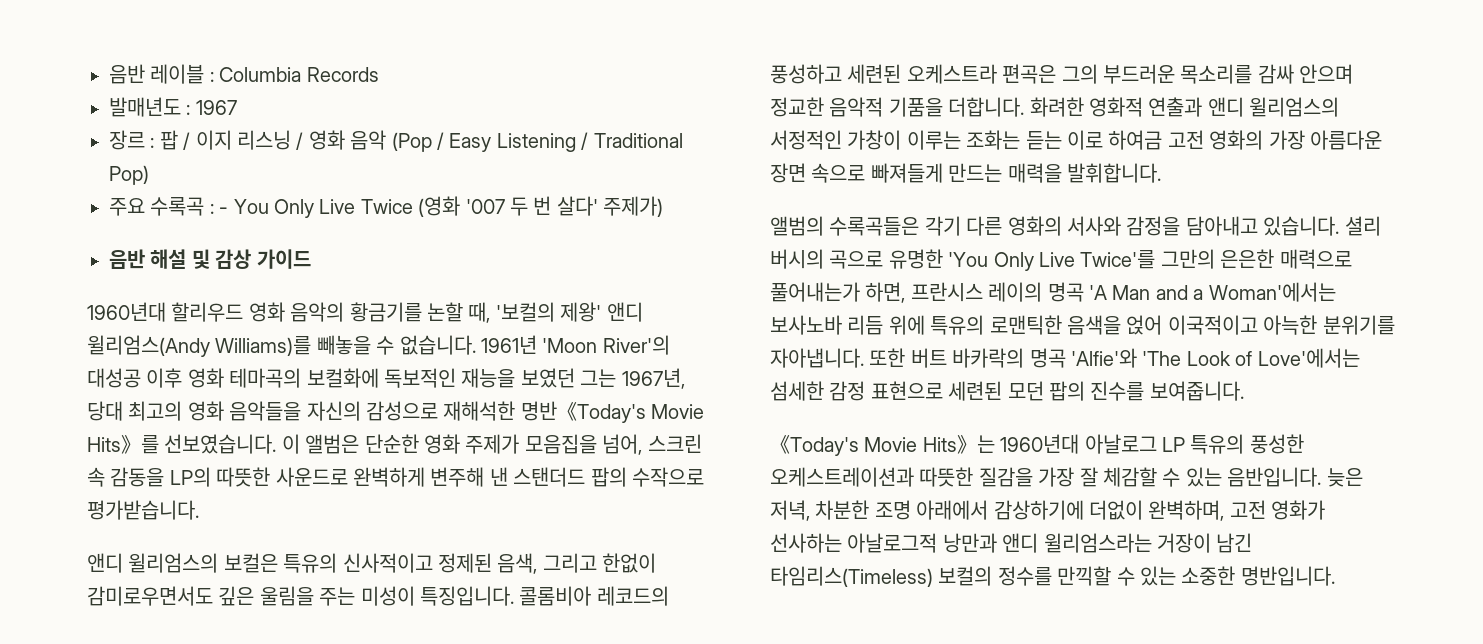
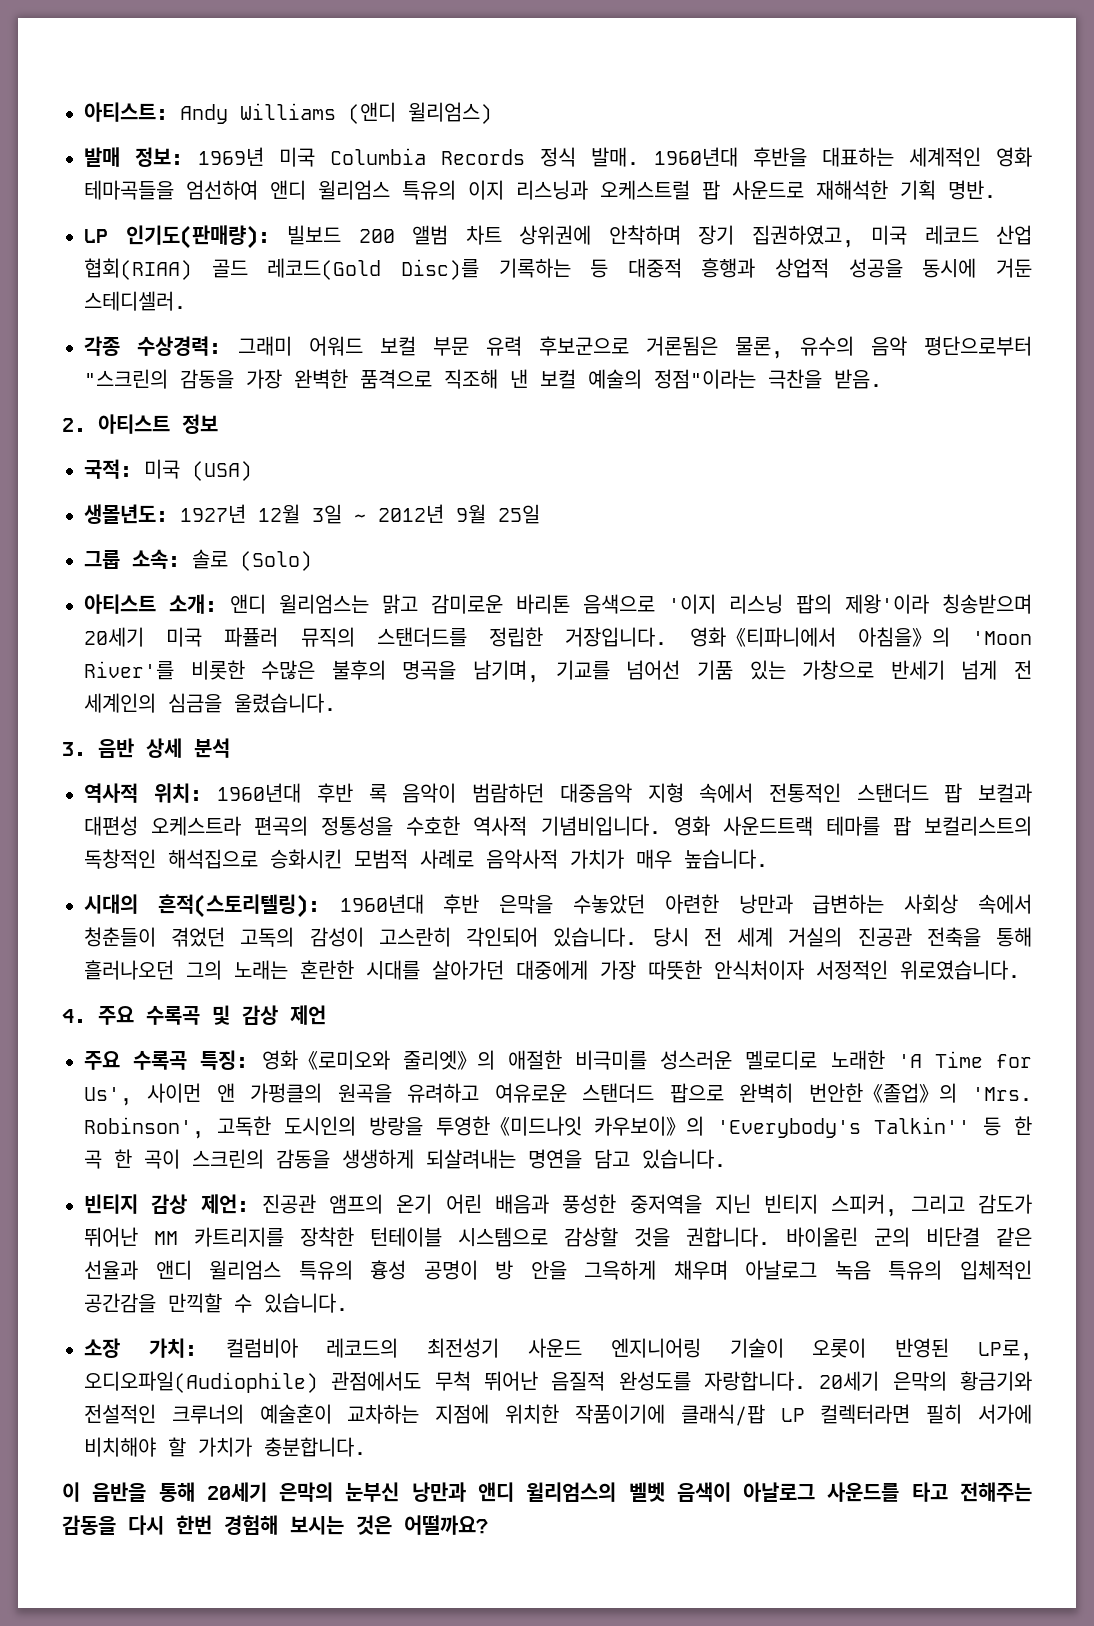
[109,64,379,84] [109,97,237,117] [109,130,683,152] [109,165,149,185] [109,196,664,218] [109,249,311,269] [87,302,643,323] [87,335,670,357] [87,368,685,389] [87,401,705,423] [87,434,702,455] [87,467,704,487] [87,500,199,520] [87,553,657,574] [87,586,669,606] [770,64,1354,84] [770,97,1340,117] [770,130,1382,150] [770,163,1161,183] [770,216,1381,236] [770,249,1352,271] [770,282,1336,303] [770,315,1395,335] [770,348,1360,368] [770,381,1244,401] [770,434,1304,456] [770,467,1363,487] [770,500,1326,521] [770,533,1253,553] [770,566,1335,587] 음반 레이블 : Columbia Records // 발매년도 : 1967 // 장르 : 팝 / 이지 리스닝 / 영화 음악 (Pop / Easy Listening / Traditional Pop) // 주요 수록곡 : - You Only Live Twice (영화 '007 두 번 살다' 주제가) // 음반 해설 및 감상 가이드 // 1960년대 할리우드 영화 음악의 황금기를 논할 때, '보컬의 제왕' 앤디 윌리엄스(Andy Williams)를 빼놓을 수 없습니다. 1961년 'Moon River'의 대성공 이후 영화 테마곡의 보컬화에 독보적인 재능을 보였던 그는 1967년, 당대 최고의 영화 음악들을 자신의 감성으로 재해석한 명반《Today's Movie Hits》를 선보였습니다. 이 앨범은 단순한 영화 주제가 모음집을 넘어, 스크린 속 감동을 LP의 따뜻한 사운드로 완벽하게 변주해 낸 스탠더드 팝의 수작으로 평가받습니다. // 앤디 윌리엄스의 보컬은 특유의 신사적이고 정제된 음색, 그리고 한없이 감미로우면서도 깊은 울림을 주는 미성이 특징입니다. 콜롬비아 레코드의 풍성하고 세련된 오케스트라 편곡은 그의 부드러운 목소리를 감싸 안으며 정교한 음악적 기품을 더합니다. 화려한 영화적 연출과 앤디 윌리엄스의 서정적인 가창이 이루는 조화는 듣는 이로 하여금 고전 영화의 가장 아름다운 장면 속으로 빠져들게 만드는 매력을 발휘합니다. // 앨범의 수록곡들은 각기 다른 영화의 서사와 감정을 담아내고 있습니다. 셜리 버시의 곡으로 유명한 'You Only Live Twice'를 그만의 은은한 매력으로 풀어내는가 하면, 프란시스 레이의 명곡 'A Man and a Woman'에서는 보사노바 리듬 위에 특유의 로맨틱한 음색을 얹어 이국적이고 아늑한 분위기를 자아냅니다. 또한 버트 바카락의 명곡 'Alfie'와 'The Look of Love'에서는 섬세한 감정 표현으로 세련된 모던 팝의 진수를 보여줍니다. // 《Today's Movie Hits》는 1960년대 아날로그 LP 특유의 풍성한 오케스트레이션과 따뜻한 질감을 가장 잘 체감할 수 있는 음반입니다. 늦은 저녁, 차분한 조명 아래에서 감상하기에 더없이 완벽하며, 고전 영화가 선사하는 아날로그적 낭만과 앤디 윌리엄스라는 거장이 남긴 타임리스(Timeless) 보컬의 정수를 만끽할 수 있는 소중한 명반입니다. -> [84,102,492,124] [84,147,1032,167] [84,180,996,200] [84,225,1032,249] [84,258,1032,280] [84,291,186,311] [84,336,1032,359] [84,369,882,389] [62,414,218,434] [84,459,252,481] [84,504,540,524] [84,549,312,571] [84,594,1032,614] [84,627,1032,647] [84,660,1033,683] [84,693,336,713] [62,738,230,758] [84,783,1033,803] [84,816,1032,836] [84,849,768,869] [84,894,1032,918] [84,927,1033,947] [84,960,1020,980] [62,1005,326,1025] [84,1050,1032,1070] [84,1083,1032,1106] [84,1116,1033,1139] [84,1149,726,1169] [84,1194,1033,1217] [84,1227,1032,1247] [84,1260,1032,1280] [84,1293,348,1313] [84,1338,1032,1361] [84,1371,1032,1393] [84,1404,1033,1426] [84,1437,366,1457] [62,1482,1033,1502] [62,1515,488,1535] 아티스트: Andy Williams (앤디 윌리엄스) // 발매 정보: 1969년 미국 Columbia Records 정식 발매. 1960년대 후반을 대표하는 세계적인 영화 테마곡들을 엄선하여 앤디 윌리엄스 특유의 이지 리스닝과 오케스트럴 팝 사운드로 재해석한 기획 명반. // LP 인기도(판매량): 빌보드 200 앨범 차트 상위권에 안착하며 장기 집권하였고, 미국 레코드 산업 협회(RIAA) 골드 레코드(Gold Disc)를 기록하는 등 대중적 흥행과 상업적 성공을 동시에 거둔 스테디셀러. // 각종 수상경력: 그래미 어워드 보컬 부문 유력 후보군으로 거론됨은 물론, 유수의 음악 평단으로부터 "스크린의 감동을 가장 완벽한 품격으로 직조해 낸 보컬 예술의 정점"이라는 극찬을 받음. // 2. 아티스트 정보 // 국적: 미국 (USA) // 생몰년도: 1927년 12월 3일 ~ 2012년 9월 25일 // 그룹 소속: 솔로 (Solo) // 아티스트 소개: 앤디 윌리엄스는 맑고 감미로운 바리톤 음색으로 '이지 리스닝 팝의 제왕'이라 칭송받으며 20세기 미국 파퓰러 뮤직의 스탠더드를 정립한 거장입니다. 영화《티파니에서 아침을》의 'Moon River'를 비롯한 수많은 불후의 명곡을 남기며, 기교를 넘어선 기품 있는 가창으로 반세기 넘게 전 세계인의 심금을 울렸습니다. // 3. 음반 상세 분석 // 역사적 위치: 1960년대 후반 록 음악이 범람하던 대중음악 지형 속에서 전통적인 스탠더드 팝 보컬과 대편성 오케스트라 편곡의 정통성을 수호한 역사적 기념비입니다. 영화 사운드트랙 테마를 팝 보컬리스트의 독창적인 해석집으로 승화시킨 모범적 사례로 음악사적 가치가 매우 높습니다. // 시대의 흔적(스토리텔링): 1960년대 후반 은막을 수놓았던 아련한 낭만과 급변하는 사회상 속에서 청춘들이 겪었던 고독의 감성이 고스란히 각인되어 있습니다. 당시 전 세계 거실의 진공관 전축을 통해 흘러나오던 그의 노래는 혼란한 시대를 살아가던 대중에게 가장 따뜻한 안식처이자 서정적인 위로였습니다. // 4. 주요 수록곡 및 감상 제언 // 주요 수록곡 특징: 영화《로미오와 줄리엣》의 애절한 비극미를 성스러운 멜로디로 노래한 'A Time for Us', 사이먼 앤 가펑클의 원곡을 유려하고 여유로운 스탠더드 팝으로 완벽히 번안한《졸업》의 'Mrs. Robinson', 고독한 도시인의 방랑을 투영한《미드나잇 카우보이》의 'Everybody's Talkin'' 등 한 곡 한 곡이 스크린의 감동을 생생하게 되살려내는 명연을 담고 있습니다. // 빈티지 감상 제언: 진공관 앰프의 온기 어린 배음과 풍성한 중저역을 지닌 빈티지 스피커, 그리고 감도가 뛰어난 MM 카트리지를 장착한 턴테이블 시스템으로 감상할 것을 권합니다. 바이올린 군의 비단결 같은 선율과 앤디 윌리엄스 특유의 흉성 공명이 방 안을 그윽하게 채우며 아날로그 녹음 특유의 입체적인 공간감을 만끽할 수 있습니다. // 소장 가치: 컬럼비아 레코드의 최전성기 사운드 엔지니어링 기술이 오롯이 반영된 LP로, 오디오파일(Audiophile) 관점에서도 무척 뛰어난 음질적 완성도를 자랑합니다. 20세기 은막의 황금기와 전설적인 크루너의 예술혼이 교차하는 지점에 위치한 작품이기에 클래식/팝 LP 컬렉터라면 필히 서가에 비치해야 할 가치가 충분합니다. // 이 음반을 통해 20세기 은막의 눈부신 낭만과 앤디 윌리엄스의 벨벳 음색이 아날로그 사운드를 타고 전해주는 감동을 다시 한번 경험해 보시는 것은 어떨까요?

